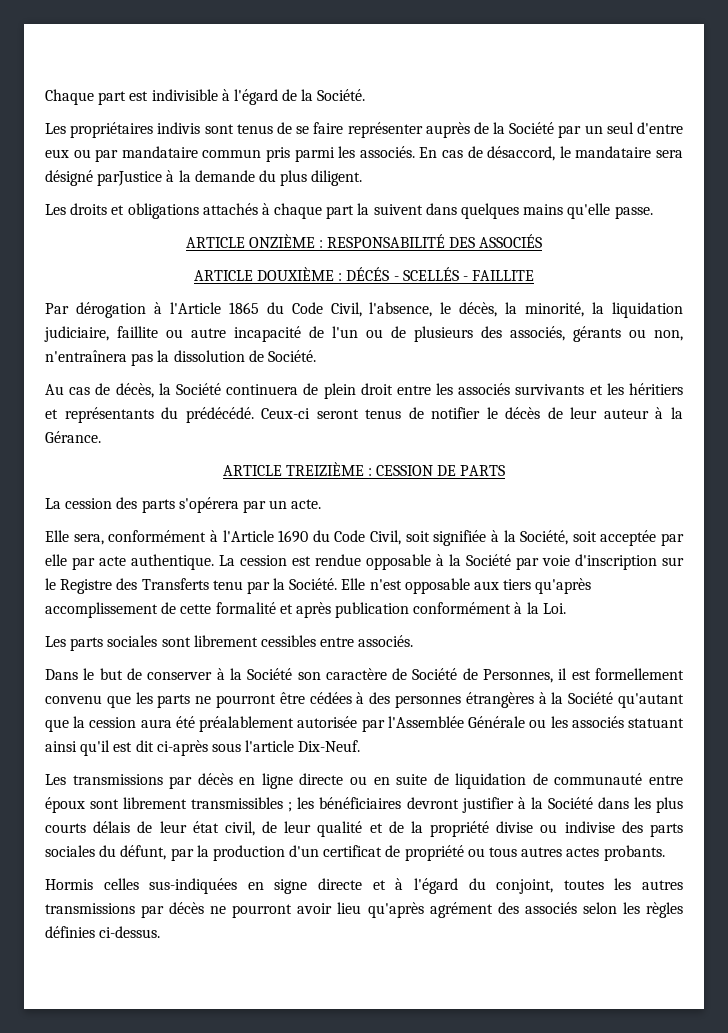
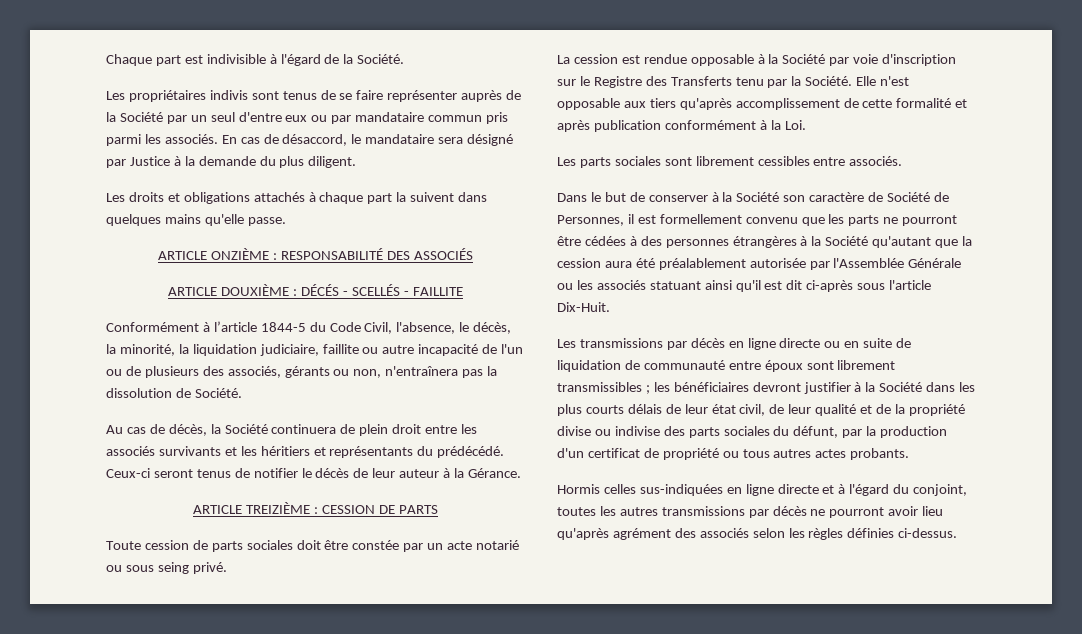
[97,171,163,186] parJustice -> [106,156,170,168] par Justice
[45,302,259,318] Par dérogation à l'Article 1865 -> [106,321,306,332] Conformément à l’article 1844-5
[45,497,322,513] [45,530,684,546] [45,554,214,570] La cession des parts s'opérera par un acte. // Elle sera, conformément à l'Article 1690 du Code Civil, soit signifiée à la Société, soit acceptée par elle par acte authentique. -> [106,540,520,552] [106,562,227,574] Toute cession de parts sociales doit être constée par un acte notarié ou sous seing privé. //
[298,740,361,752] Dix-Neuf. -> [557,302,610,312] Dix-Huit.
[274,879,308,894] signe -> [745,484,774,496] ligne

